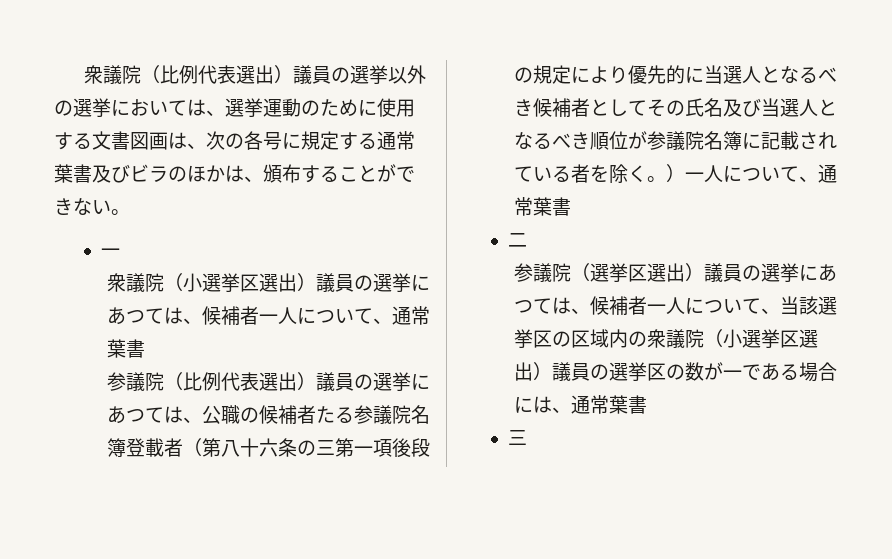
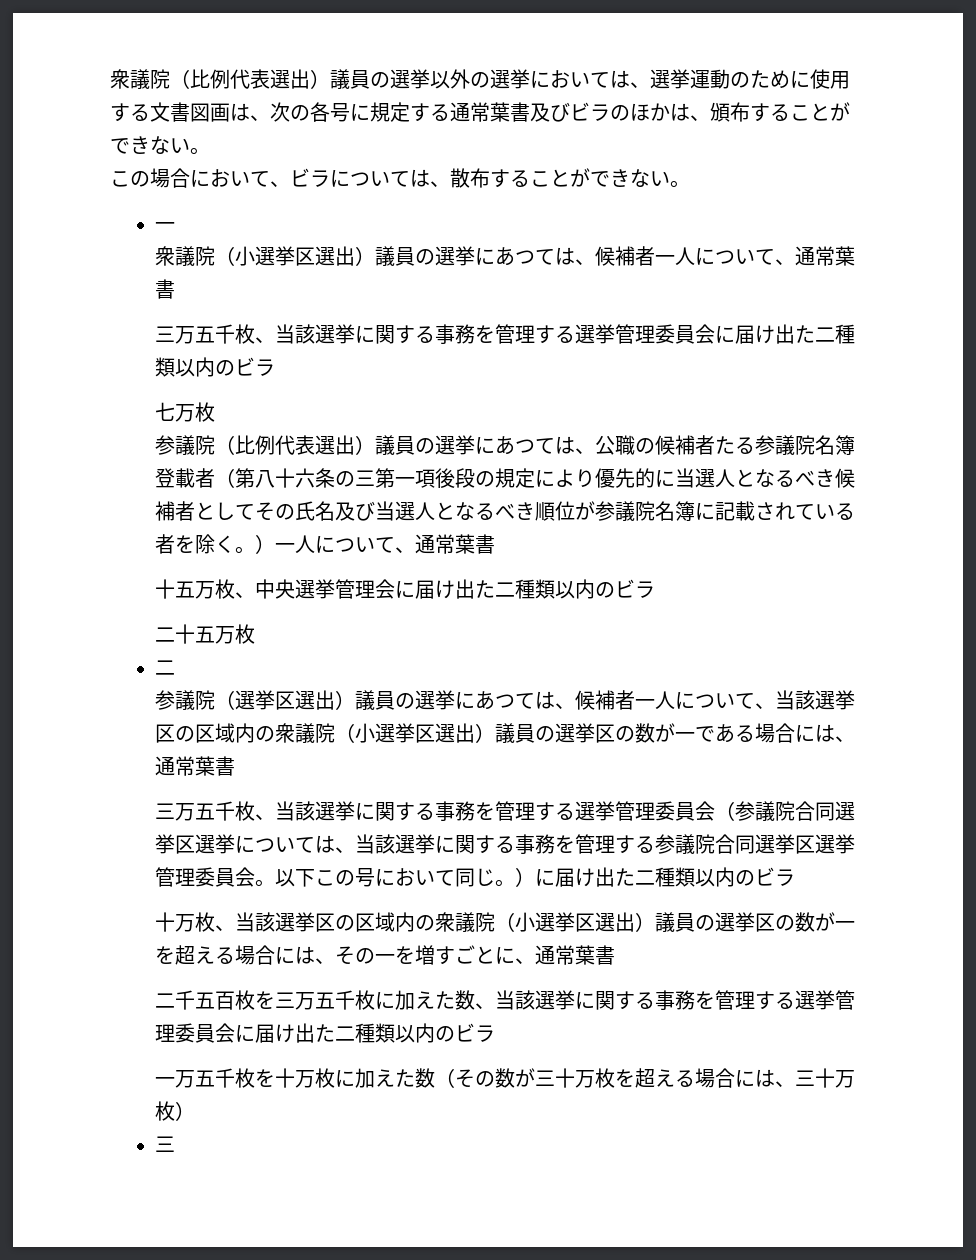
(130, 212) none -> [110,168,690,188] // この場合において、ビラについては、散布することができない。
(145, 348) none -> [155,324,856,344] [155,357,276,377] [155,402,216,422] // 三万五千枚、当該選挙に関する事務を管理する選挙管理委員会に届け出た二種類以内のビラ // 七万枚
(571, 206) none -> [155,579,656,599] [155,624,256,644] // 十五万枚、中央選挙管理会に届け出た二種類以内のビラ // 二十五万枚
(647, 404) none -> [155,801,856,821] [155,834,856,854] [155,867,796,887] [155,912,856,932] [155,945,616,965] [155,990,856,1010] [155,1023,496,1043] [155,1068,856,1088] [155,1101,196,1121] // 三万五千枚、当該選挙に関する事務を管理する選挙管理委員会（参議院合同選挙区選挙については、当該選挙に関する事務を管理する参議院合同選挙区選挙管理委員会。以下この号において同じ。）に届け出た二種類以内のビラ // 十万枚、当該選挙区の区域内の衆議院（小選挙区選出）議員の選挙区の数が一を超える場合には、その一を増すごとに、通常葉書 // 二千五百枚を三万五千枚に加えた数、当該選挙に関する事務を管理する選挙管理委員会に届け出た二種類以内のビラ // 一万五千枚を十万枚に加えた数（その数が三十万枚を超える場合には、三十万枚）

